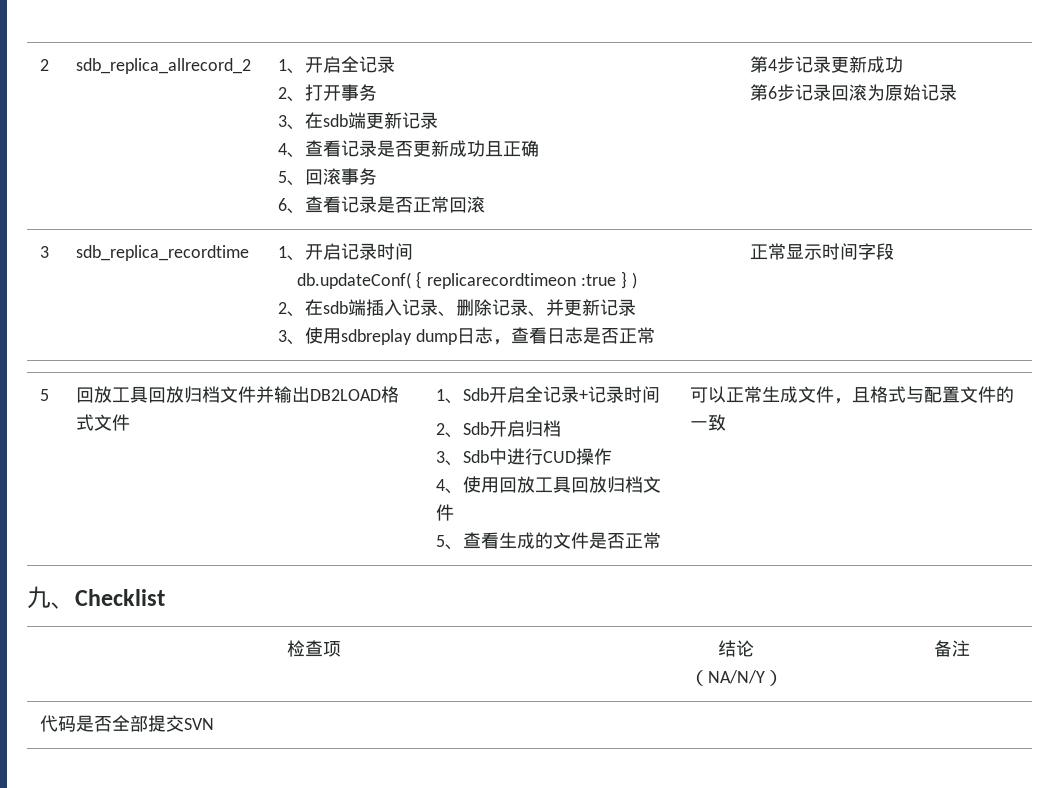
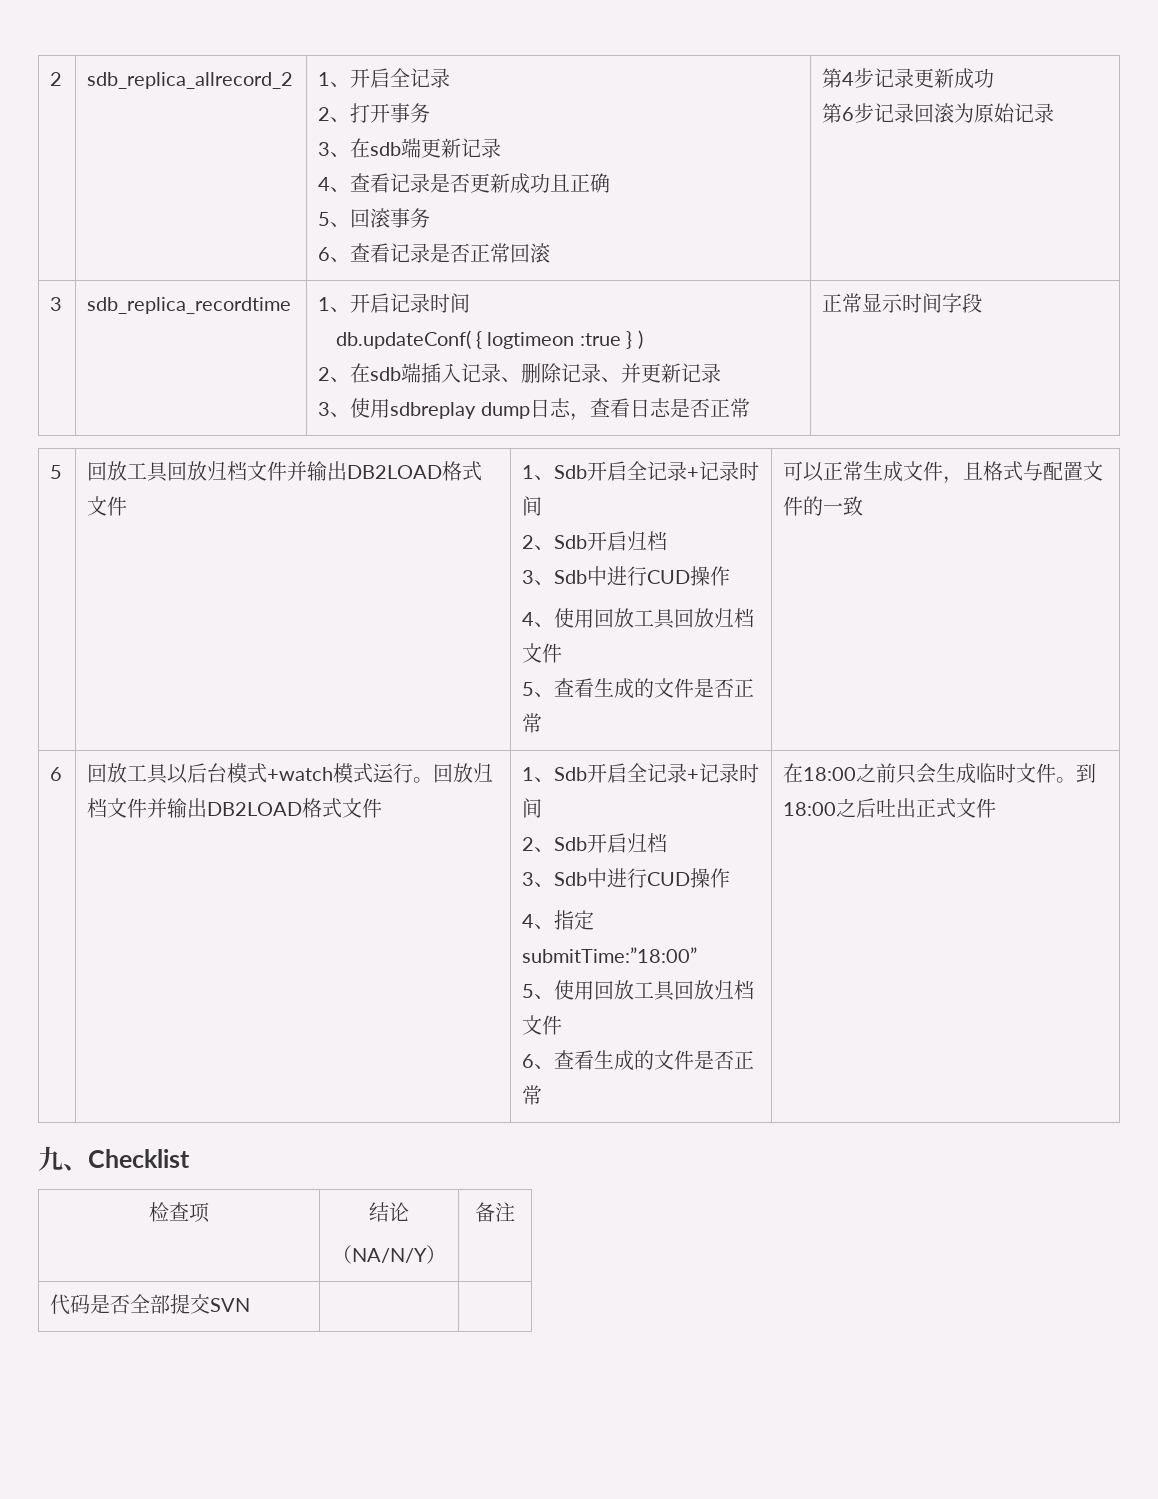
[427,273,577,289] replicarecordtimeon -> [487,332,575,349] logtimeon
(727, 422) none -> [50,767,63,781] [87,763,494,784] [87,798,383,818] [522,763,760,783] [522,798,543,818] [522,833,668,853] [522,868,731,888] [522,910,595,930] [522,947,698,963] [522,980,755,1001] [522,1015,563,1035] [522,1050,755,1071] [522,1085,543,1105] [783,763,1097,784] [783,798,997,818] // 6 | 回放工具以后台模式+watch模式运行。回放归档文件并输出DB2LOAD格式文件 | 1、Sdb开启全记录+记录时间 // 2、Sdb开启归档 // 3、Sdb中进行CUD操作 // 4、指定submitTime:”18:00” // 5、使用回放工具回放归档文件 // 6、查看生成的文件是否正常 | 在18:00之前只会生成临时文件。到18:00之后吐出正式文件

